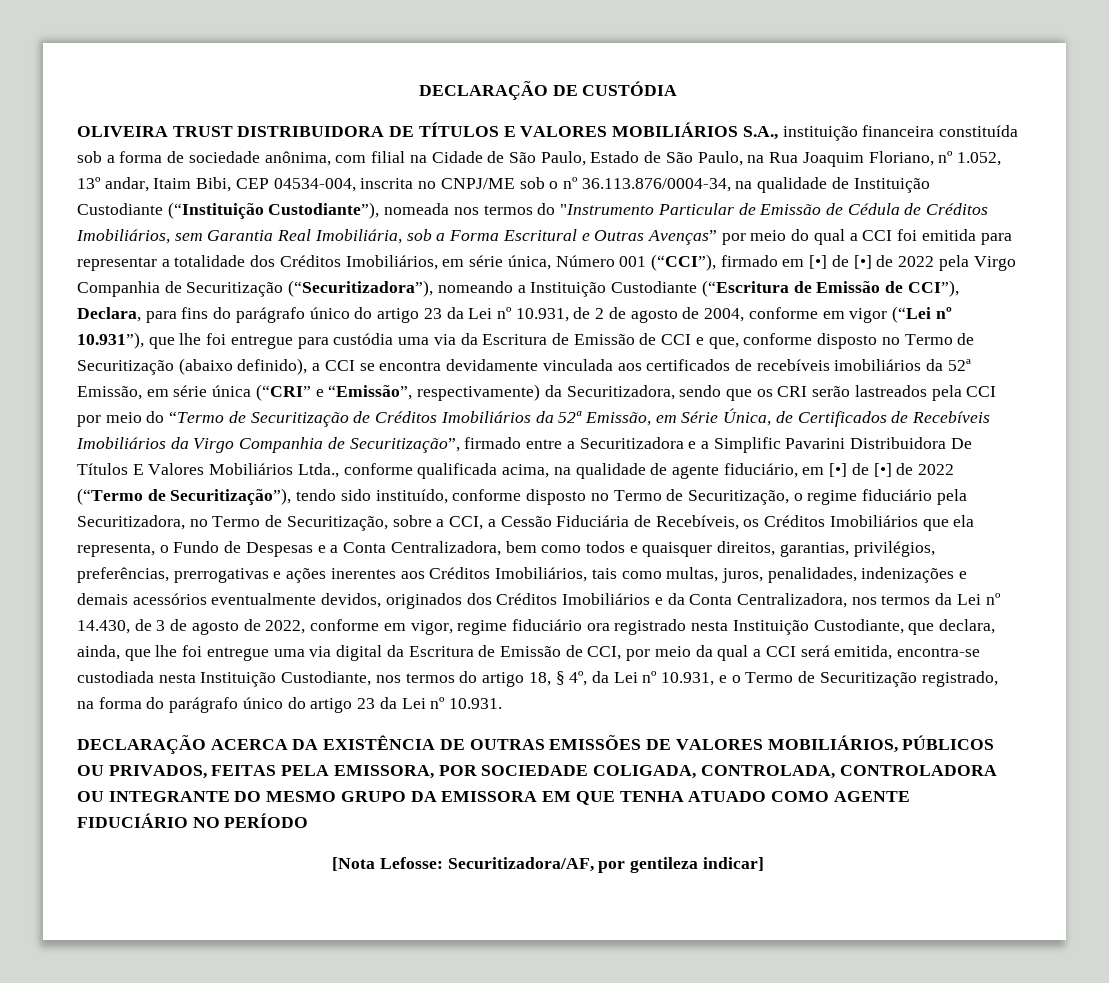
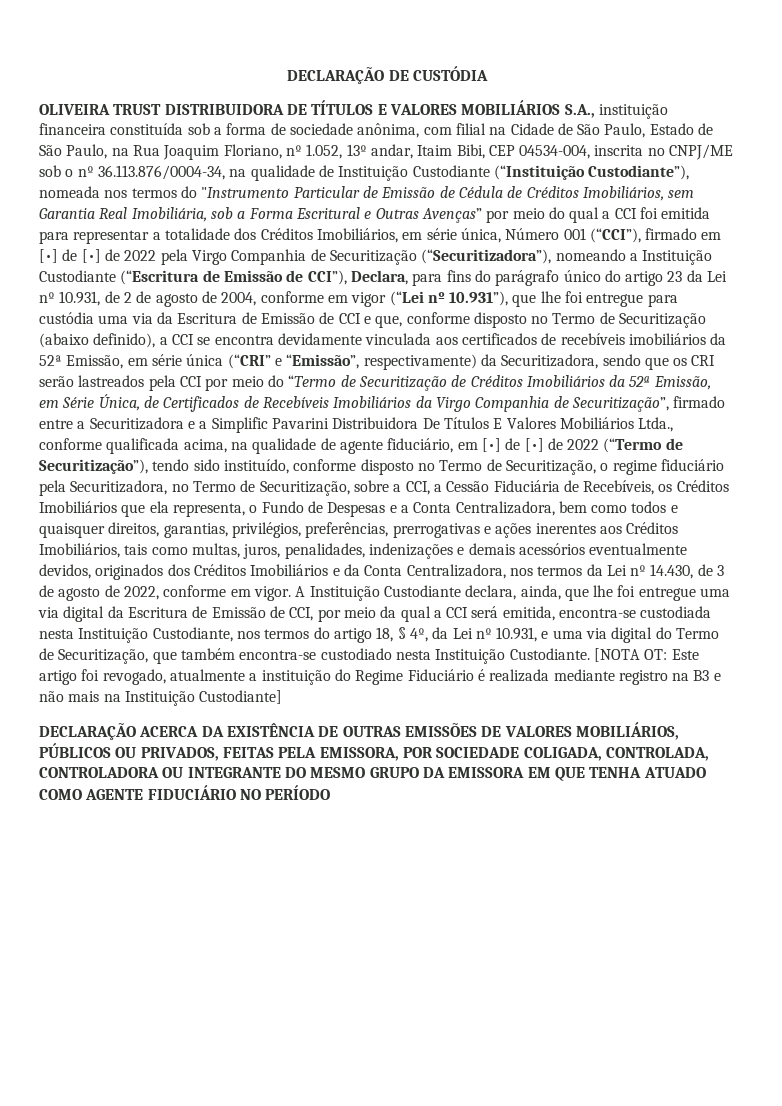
[410,619,935,635] vigor, regime fiduciário ora registrado nesta Instituição Custodiante, que -> [253,585,461,601] vigor. A Instituição Custodiante
[731,671,998,687] [77,697,502,713] o Termo de Securitização registrado, na forma do parágrafo único do artigo 23 da Lei nº 10.931. -> [552,627,720,643] [39,648,699,664] [39,669,721,685] [39,690,283,706] uma via digital do Termo de Securitização, que também encontra-se custodiado nesta Instituição Custodiante. [NOTA OT: Este artigo foi revogado, atualmente a instituição do Regime Fiduciário é realizada mediante registro na B3 e não mais na Instituição Custodiante]
[332,857,764,873] // [Nota Lefosse: Securitizadora/AF, por gentileza indicar] -> (331, 792) none

